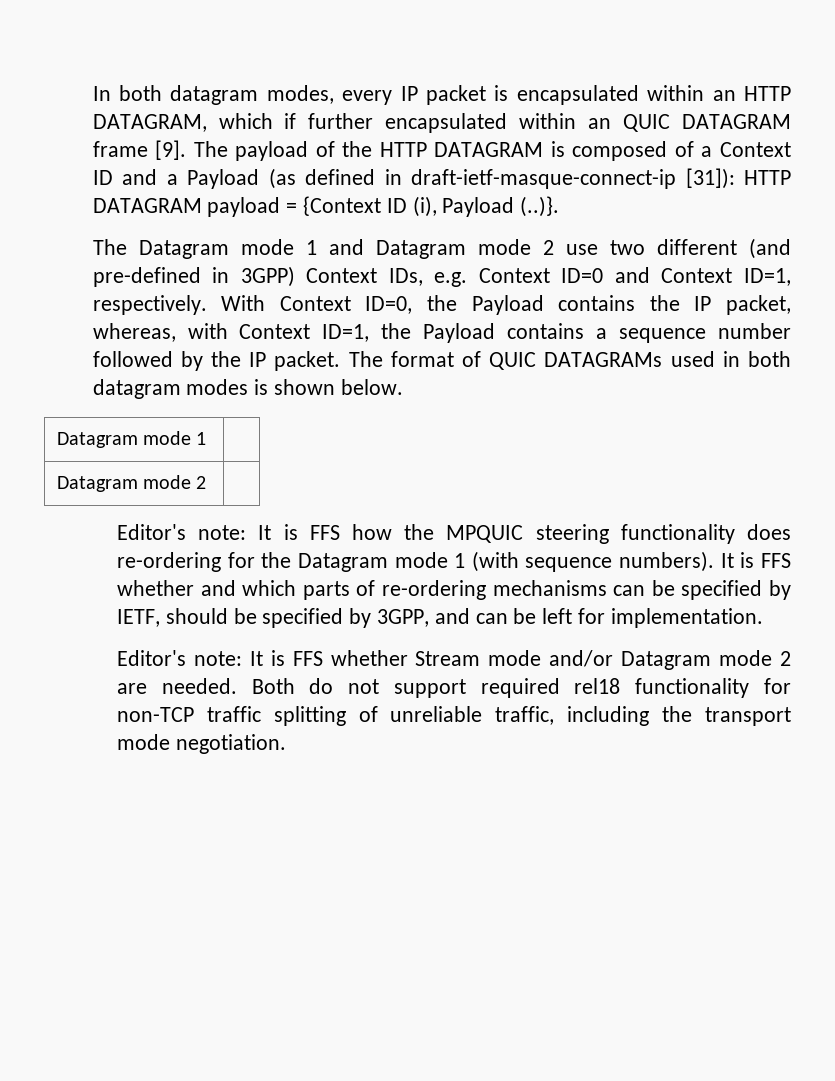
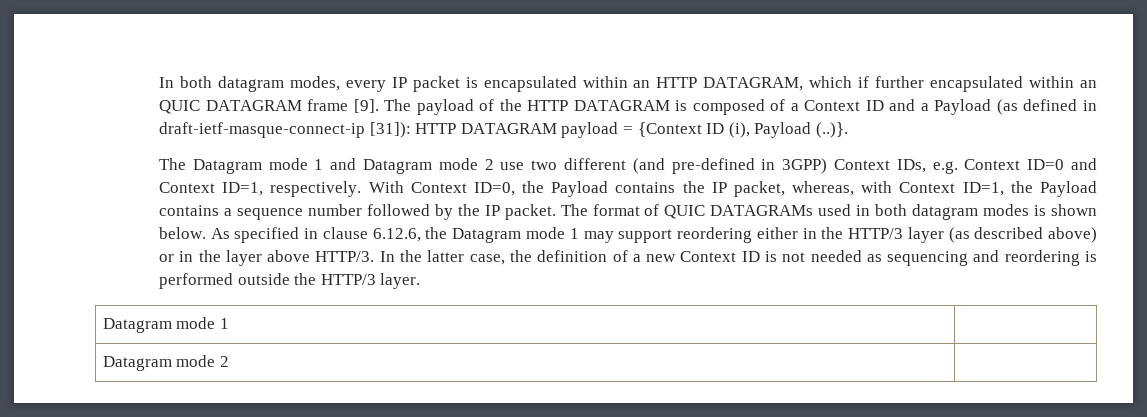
(403, 387) none -> [210,227,1098,243] [158,250,1097,266] [158,273,421,289] As specified in clause 6.12.6, the Datagram mode 1 may support reordering either in the HTTP/3 layer (as described above) or in the layer above HTTP/3. In the latter case, the definition of a new Context ID is not needed as sequencing and reordering is performed outside the HTTP/3 layer.
[116,524,791,544] [116,551,791,572] [116,580,791,600] [116,608,763,628] [116,650,791,670] [116,678,792,698] [116,706,791,726] [116,734,286,754] // Editor's note: It is FFS how the MPQUIC steering functionality does re-ordering for the Datagram mode 1 (with sequence numbers). It is FFS whether and which parts of re-ordering mechanisms can be specified by IETF, should be specified by 3GPP, and can be left for implementation. // Editor's note: It is FFS whether Stream mode and/or Datagram mode 2 are needed. Both do not support required rel18 functionality for non-TCP traffic splitting of unreliable traffic, including the transport mode negotiation. -> (229, 361) none

